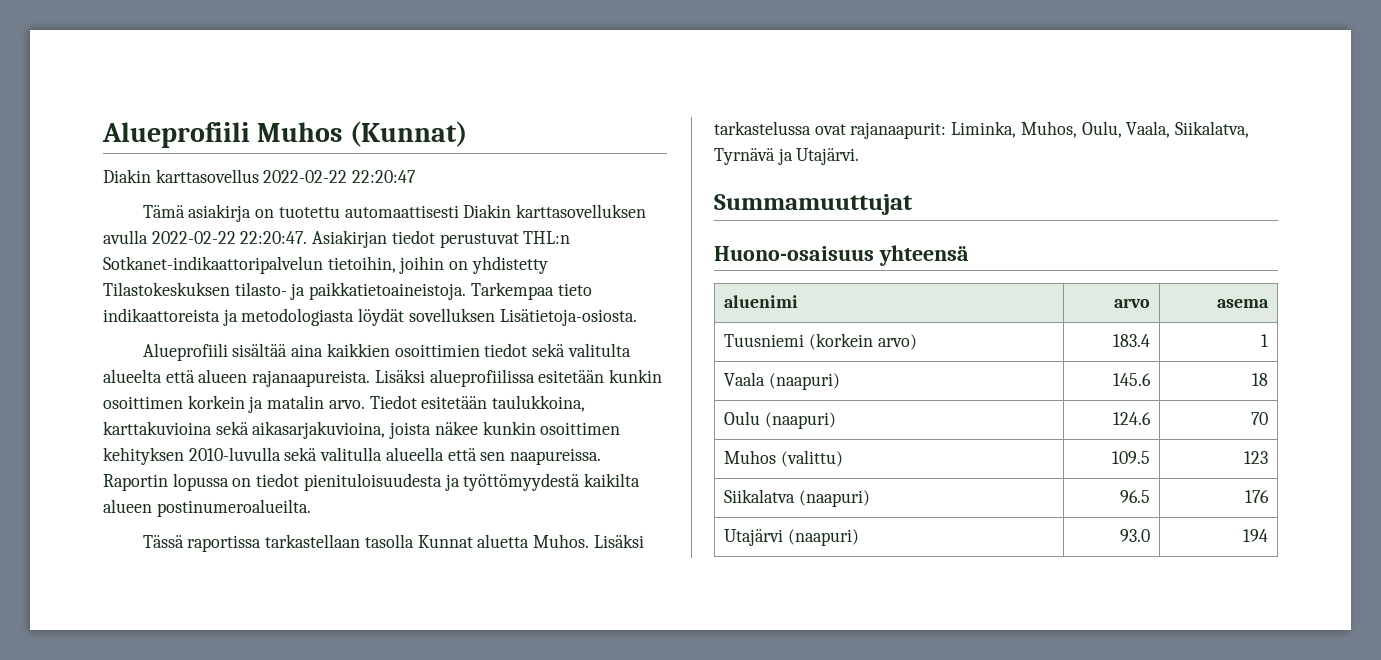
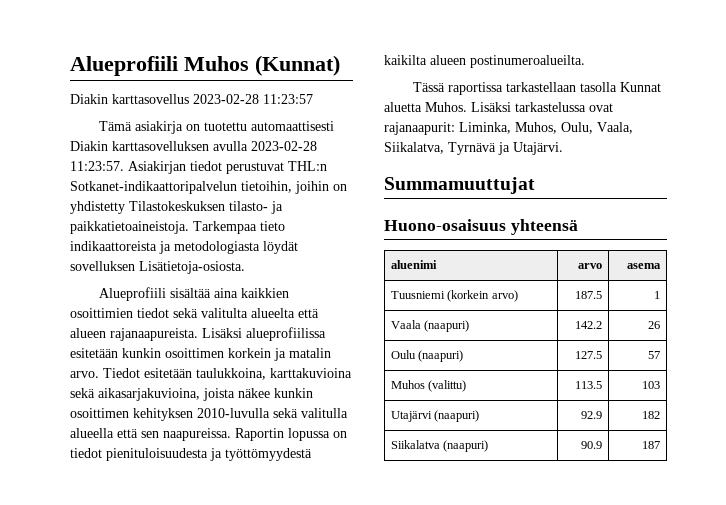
[263,170,417,183] 2022-02-22 22:20:47 -> [193,94,313,104] 2023-02-28 11:23:57
[151,231,308,244] 2022-02-22 22:20:47. -> [251,141,317,151] [70,161,124,171] 2023-02-28 11:23:57.
[1112,334,1150,347] 183.4 -> [575,291,603,299] 187.5
[1112,373,1151,386] [1251,373,1268,386] 145.6 | 18 -> [575,321,603,329] [648,321,661,329] 142.2 | 26
[1112,412,1151,425] [1250,412,1268,425] 124.6 | 70 -> [575,351,603,359] [648,351,661,359] 127.5 | 57
[1111,451,1150,464] [1243,451,1268,464] [724,489,871,507] [1119,490,1150,503] [1244,490,1269,503] [724,529,860,546] [1119,529,1150,542] [1242,529,1268,542] 109.5 | 123 // Siikalatva (naapuri) | 96.5 | 176 // Utajärvi (naapuri) | 93.0 | 194 -> [575,381,603,389] [642,381,661,389] [390,410,480,422] [581,411,603,419] [642,411,661,419] [390,440,489,452] [581,441,603,449] [642,441,661,449] 113.5 | 103 // Utajärvi (naapuri) | 92.9 | 182 // Siikalatva (naapuri) | 90.9 | 187

